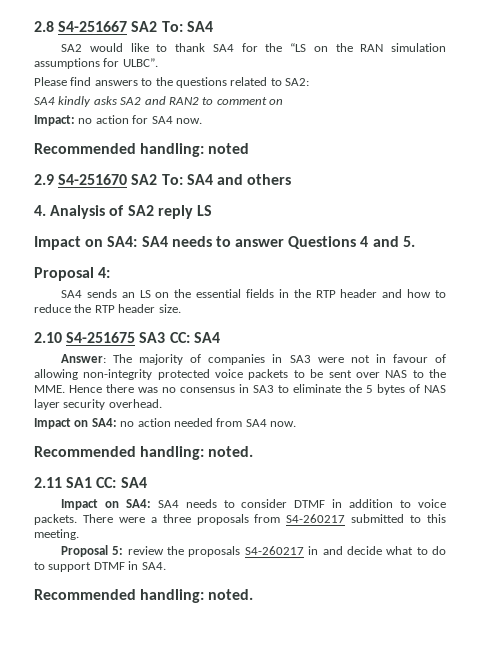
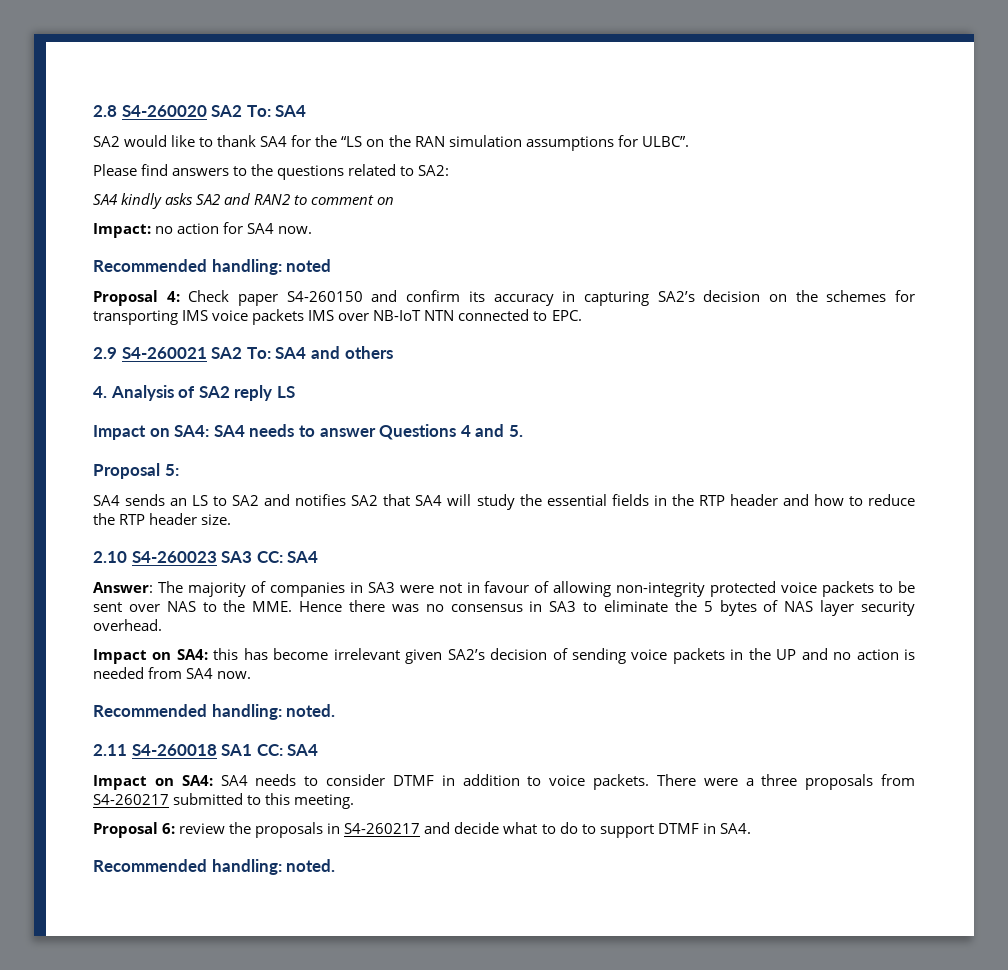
[58,21,128,32] S4-251667 -> [121,105,207,117] S4-260020
(250, 148) none -> [93,290,915,306] [93,309,582,325] // Proposal 4: Check paper S4-260150 and confirm its accuracy in capturing SA2’s decision on the schemes for transporting IMS voice packets IMS over NB-IoT NTN connected to EPC.
[58,174,128,185] S4-251670 -> [121,347,207,359] S4-260021
[98,267,111,278] 4: -> [164,464,179,476] 5:
[155,292,170,298] on -> [213,494,515,510] to SA2 and notifies SA2 that SA4 will study
[66,332,136,343] S4-251675 -> [131,551,217,563] S4-260023
[120,418,171,427] no action -> [213,648,916,664] this has become irrelevant given SA2’s decision of sending voice packets in the UP and no action is
(62, 482) none -> [131,744,217,756] S4-260018
[112,546,124,555] 5: -> [162,823,176,834] 6:
[244,546,319,555] S4-260217 in -> [327,823,421,834] in S4-260217

